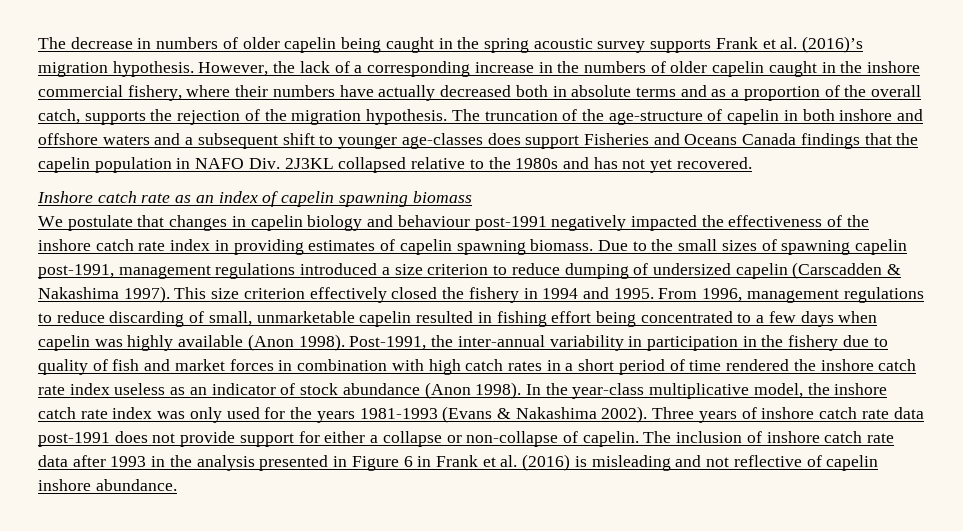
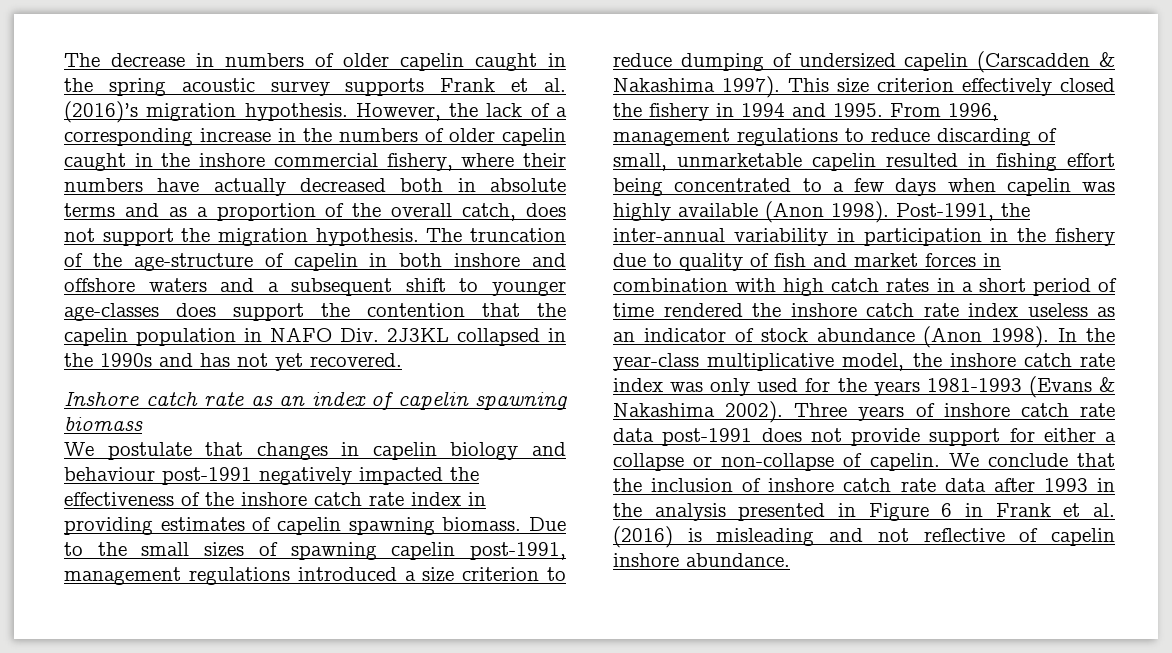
[341,37,382,53] being -> (464, 62) none
[84,109,260,125] supports the rejection of -> [526,203,567,217] [64,228,174,246] does not support
[583,133,860,149] Fisheries and Oceans Canada findings -> [321,303,465,317] the contention
[411,157,559,169] relative to the 1980s -> [548,328,566,342] [64,353,152,367] in the 1990s
[643,431,672,443] The -> [948,453,1115,467] [613,478,642,492] We conclude that the

